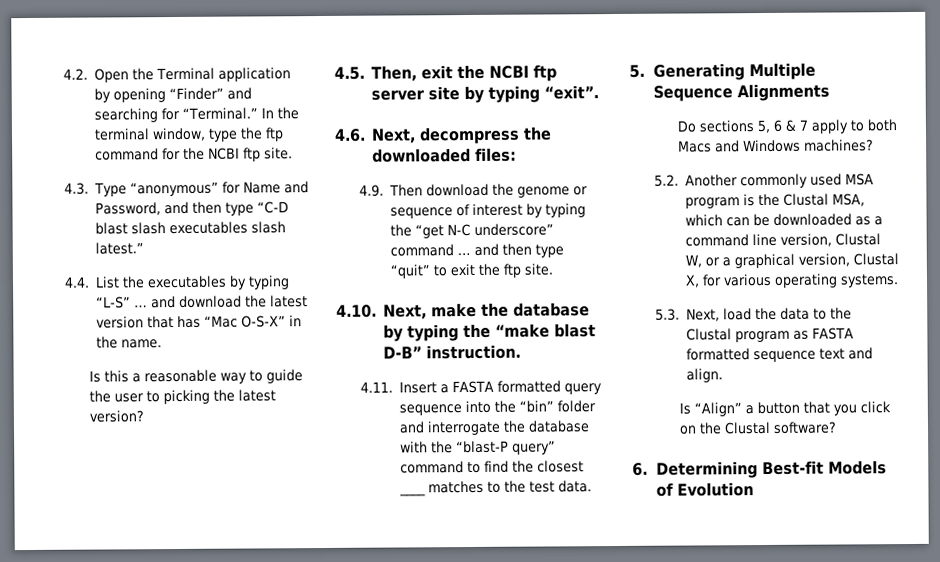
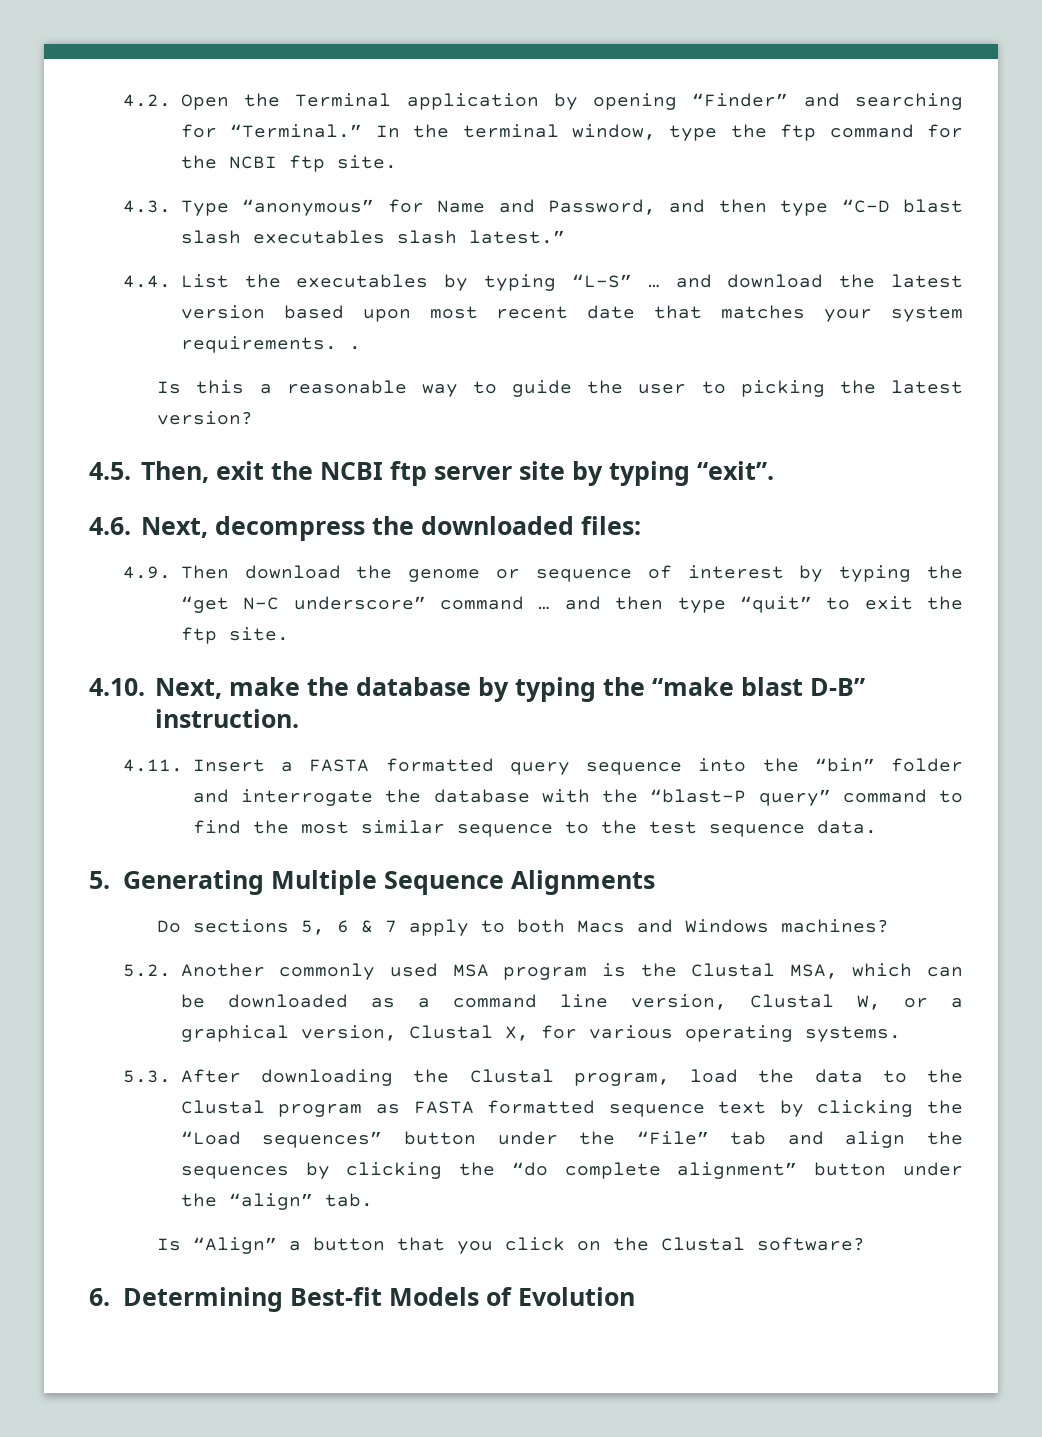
[146,315,302,329] [95,336,162,349] that has “Mac O-S-X” in the name. -> [283,305,964,322] [180,336,361,353] based upon most recent date that matches your system requirements. .
[536,460,584,473] [398,480,484,497] closest ____ matches -> [300,820,553,837] most similar sequence
(555, 487) none -> [708,824,805,837] sequence
[685,308,720,322] Next, -> [180,1069,670,1086] After downloading the Clustal program,
[847,347,873,360] [685,368,723,383] and align. -> [779,1100,964,1117] [180,1131,963,1148] [180,1162,963,1179] [180,1193,373,1210] by clicking the “Load sequences” button under the “File” tab and align the sequences by clicking the “do complete alignment” button under the “align” tab.

